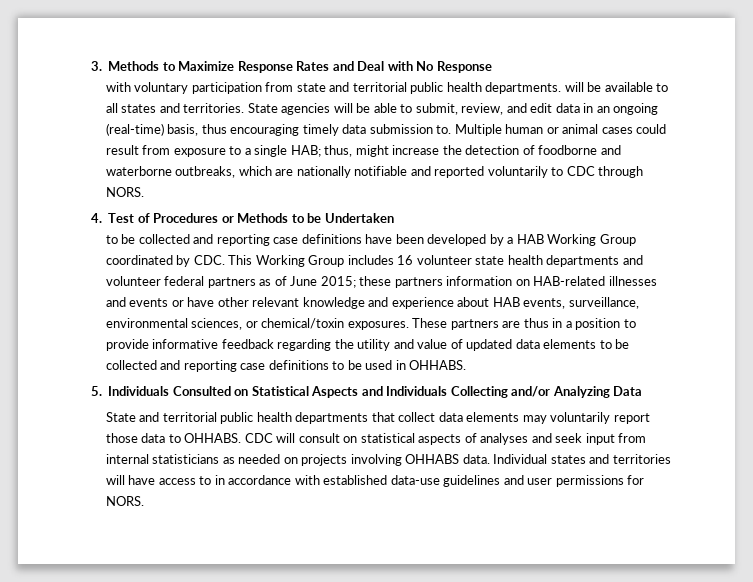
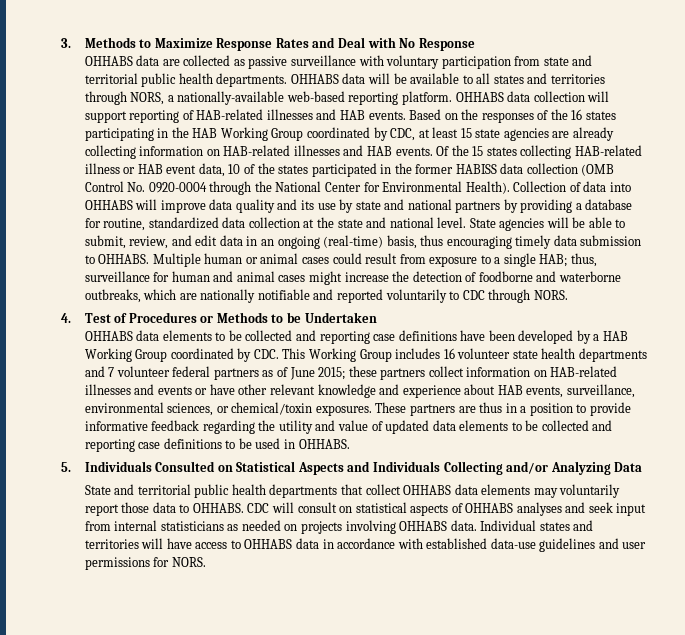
(492, 67) none -> [84,55,356,69] OHHABS data are collected as passive surveillance
(562, 88) none -> [290,73,366,84] OHHABS data
[183,103,245,113] territories. -> [550,74,605,84] [84,91,610,105] [84,109,616,123] [84,127,614,141] [84,145,642,159] [84,163,615,177] [84,181,631,195] [84,199,633,213] [84,217,467,231] territories through NORS, a nationally-available web-based reporting platform. OHHABS data collection will support reporting of HAB-related illnesses and HAB events. Based on the responses of the 16 states participating in the HAB Working Group coordinated by CDC, at least 15 state agencies are already collecting information on HAB-related illnesses and HAB events. Of the 15 states collecting HAB-related illness or HAB event data, 10 of the states participated in the former HABISS data collection (OMB Control No. 0920-0004 through the National Center for Environmental Health). Collection of data into OHHABS will improve data quality and its use by state and national partners by providing a database for routine, standardized data collection at the state and national level.
[436,125,452,134] to. -> [84,254,150,264] to OHHABS.
(353, 151) none -> [84,271,306,282] surveillance for human and animal cases
(394, 218) none -> [84,330,212,341] OHHABS data elements
(643, 260) none -> [108,367,115,377] 7
(443, 282) none -> [428,366,464,377] collect
(436, 417) none -> [403,485,452,495] OHHABS
(477, 438) none -> [465,503,514,513] OHHABS
(212, 480) none -> [244,538,319,549] OHHABS data

